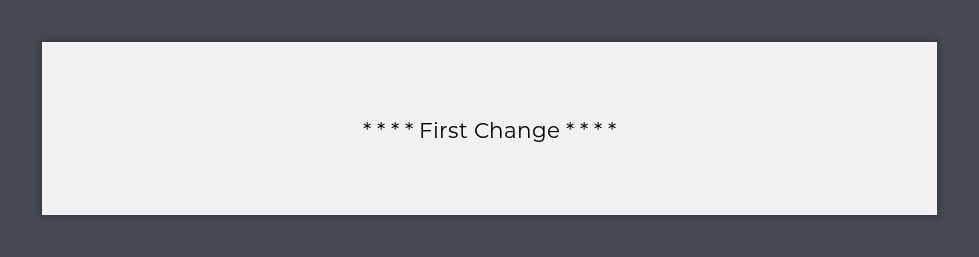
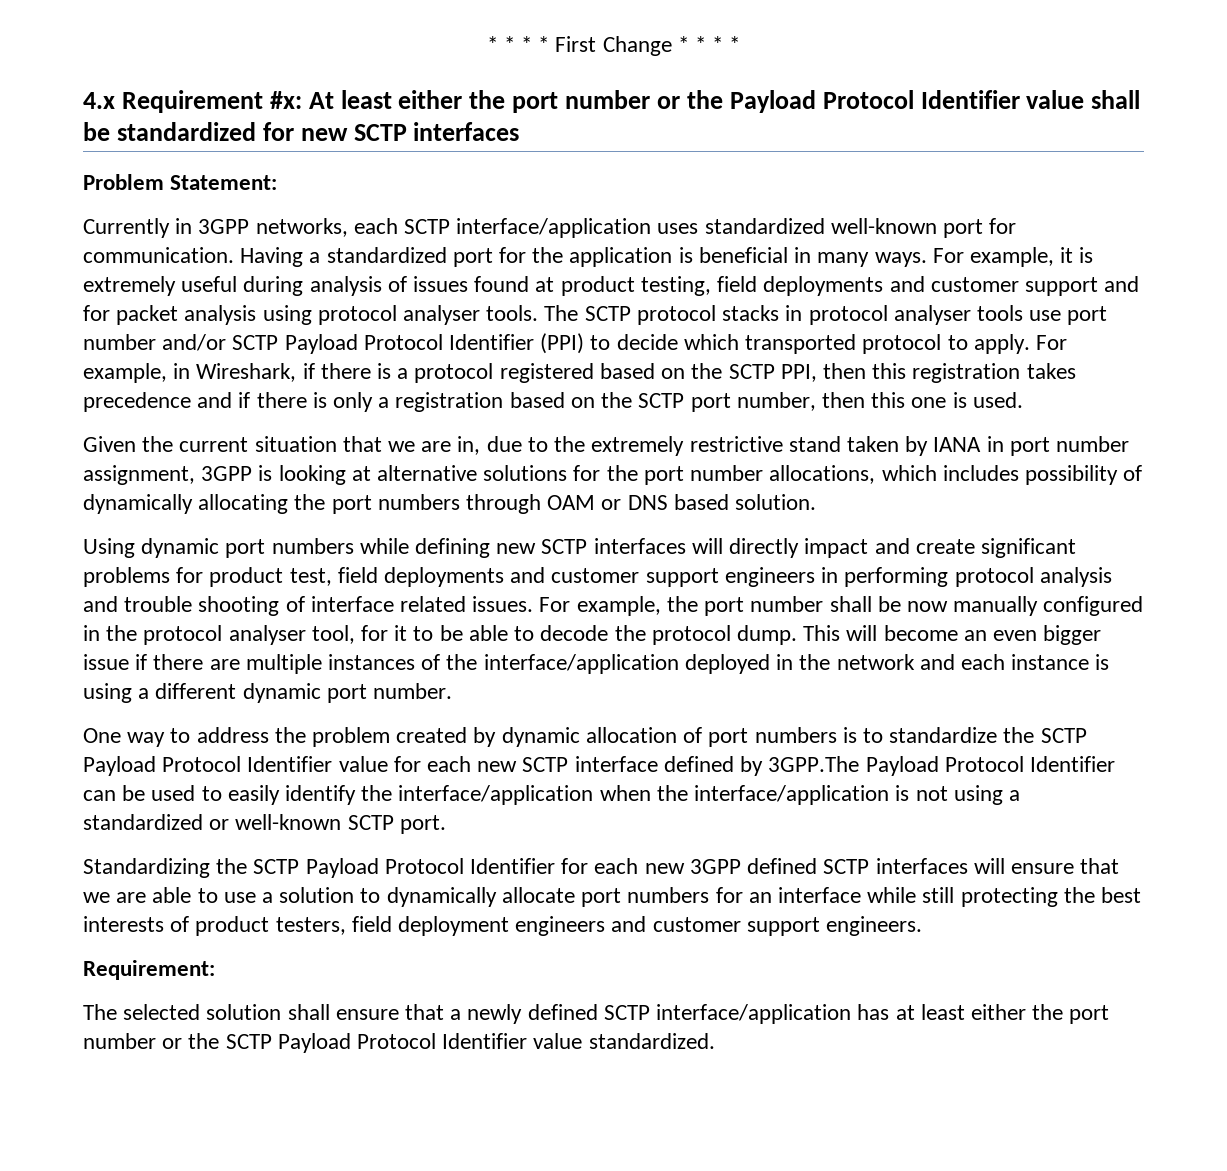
(616, 130) none -> [83,90,1141,113] [83,122,520,141] [83,174,278,190] [83,218,1017,238] [83,247,1094,267] [83,276,1140,296] [83,305,1108,325] [83,333,1067,354] [83,363,1076,383] [83,392,1023,412] [83,436,1129,456] [83,465,1143,485] [83,494,817,514] [83,538,1076,558] [83,567,1112,587] [83,596,1144,616] [83,625,1102,645] [83,654,1110,674] [83,683,453,703] [83,727,1087,747] [83,756,1115,776] [83,785,1020,805] [83,814,446,834] [83,858,1120,878] [83,887,1141,907] [83,916,923,936] [83,960,215,980] [83,1004,1110,1024] [83,1033,715,1053] // 4.x Requirement #x: At least either the port number or the Payload Protocol Identifier value shall be standardized for new SCTP interfaces // Problem Statement: // Currently in 3GPP networks, each SCTP interface/application uses standardized well-known port for communication. Having a standardized port for the application is beneficial in many ways. For example, it is extremely useful during analysis of issues found at product testing, field deployments and customer support and for packet analysis using protocol analyser tools. The SCTP protocol stacks in protocol analyser tools use port number and/or SCTP Payload Protocol Identifier (PPI) to decide which transported protocol to apply. For example, in Wireshark, if there is a protocol registered based on the SCTP PPI, then this registration takes precedence and if there is only a registration based on the SCTP port number, then this one is used. // Given the current situation that we are in, due to the extremely restrictive stand taken by IANA in port number assignment, 3GPP is looking at alternative solutions for the port number allocations, which includes possibility of dynamically allocating the port numbers through OAM or DNS based solution. // Using dynamic port numbers while defining new SCTP interfaces will directly impact and create significant problems for product test, field deployments and customer support engineers in performing protocol analysis and trouble shooting of interface related issues. For example, the port number shall be now manually configured in the protocol analyser tool, for it to be able to decode the protocol dump. This will become an even bigger issue if there are multiple instances of the interface/application deployed in the network and each instance is using a different dynamic port number. // One way to address the problem created by dynamic allocation of port numbers is to standardize the SCTP Payload Protocol Identifier value for each new SCTP interface defined by 3GPP.The Payload Protocol Identifier can be used to easily identify the interface/application when the interface/application is not using a standardized or well-known SCTP port. // Standardizing the SCTP Payload Protocol Identifier for each new 3GPP defined SCTP interfaces will ensure that we are able to use a solution to dynamically allocate port numbers for an interface while still protecting the best interests of product testers, field deployment engineers and customer support engineers. // Requirement: // The selected solution shall ensure that a newly defined SCTP interface/application has at least either the port number or the SCTP Payload Protocol Identifier value standardized.

